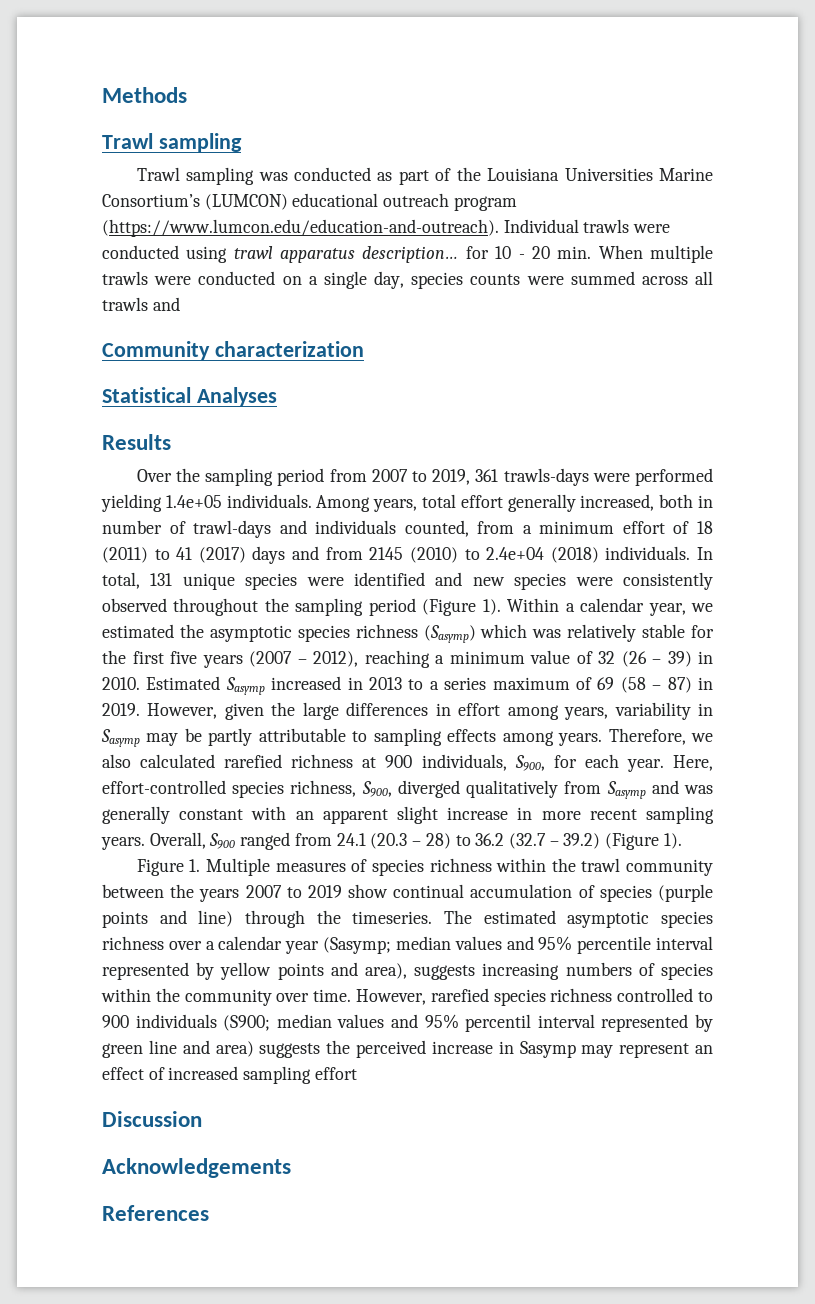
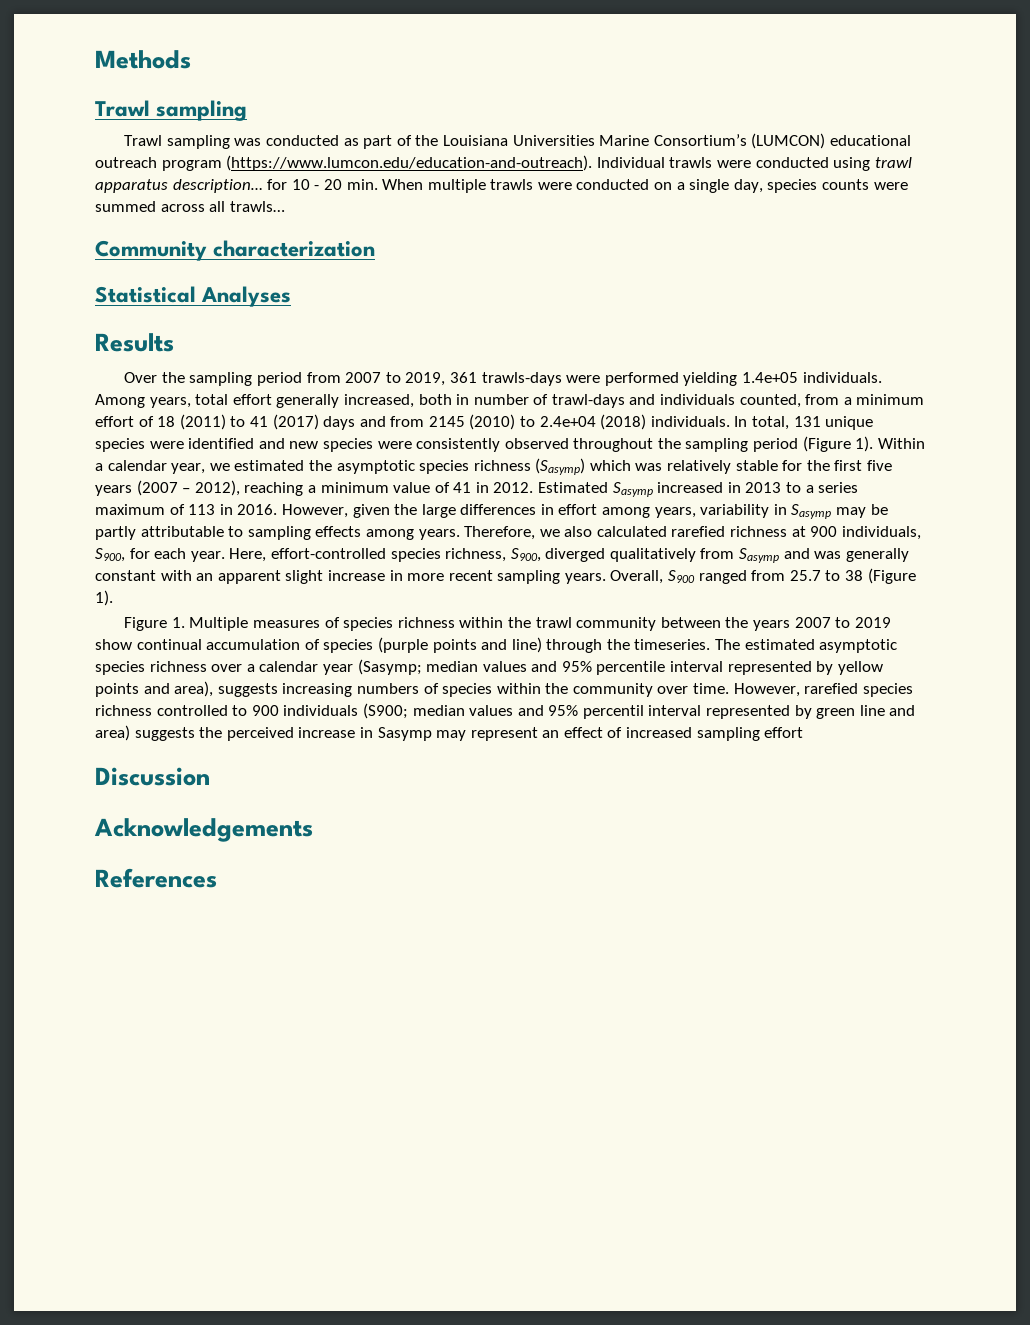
[102,297,180,311] trawls and -> [229,201,285,212] trawls…
[598,651,713,667] [102,677,140,690] 32 (26 – 39) in 2010. -> [453,482,534,493] 41 in 2012.
[597,677,713,693] [102,703,140,716] 69 (58 – 87) in 2019. -> [188,504,278,515] 113 in 2016.
[336,833,601,849] 24.1 (20.3 – 28) to 36.2 (32.7 – 39.2) -> [789,570,864,581] 25.7 to 38

